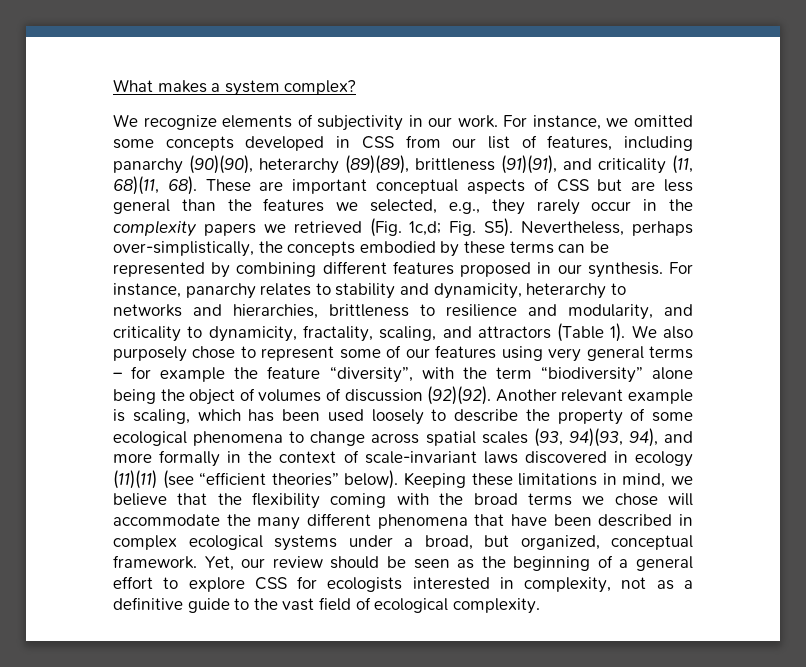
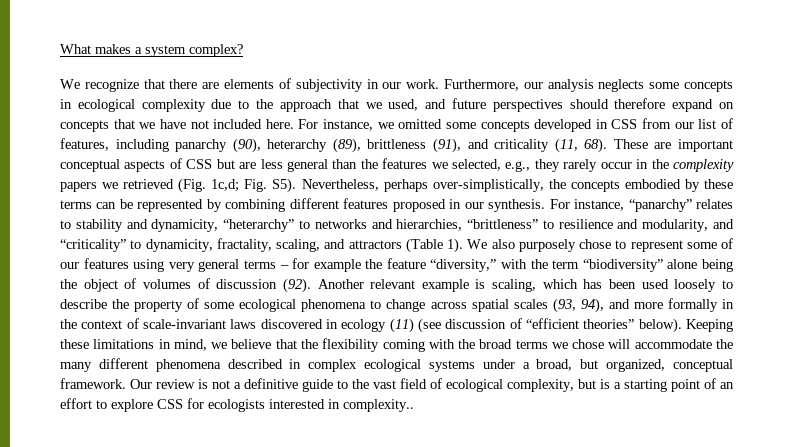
(217, 122) none -> [143,79,220,89] that there are
(498, 121) none -> [443,79,733,92] [60,98,734,112] [60,119,294,132] Furthermore, our analysis neglects some concepts in ecological complexity due to the approach that we used, and future perspectives should therefore expand on concepts that we have not included here.
[189,155,557,174] (90)(90), heterarchy (89)(89), brittleness (91)(91), -> [232,138,461,153] (90), heterarchy (89), brittleness (91),
[113,176,159,195] 68)(11, -> (578, 145) none
[185,283,256,299] panarchy -> [628,199,692,212] “panarchy”
[526,283,607,299] heterarchy -> [223,219,295,232] “heterarchy”
[329,304,409,317] brittleness -> [467,219,539,229] “brittleness”
[113,326,181,342] criticality -> [60,239,126,252] “criticality”
[329,366,413,383] “diversity”, -> [430,259,497,272] “diversity,”
[427,386,492,405] (92)(92). -> [282,278,311,293] (92).
[568,428,623,447] 94)(93, -> (576, 305) none
[113,470,194,489] (11)(11) (see -> [389,318,522,333] (11) (see discussion of
[474,514,592,526] that have been -> (221, 365) none
[204,555,693,571] [113,576,674,593] Yet, our review should be seen as the beginning of a general effort to explore CSS for ecologists interested in complexity, not as -> [130,379,230,389] Our review is not
[452,598,540,614] complexity. -> [507,378,734,392] [60,398,414,412] complexity, but is a starting point of an effort to explore CSS for ecologists interested in complexity..

